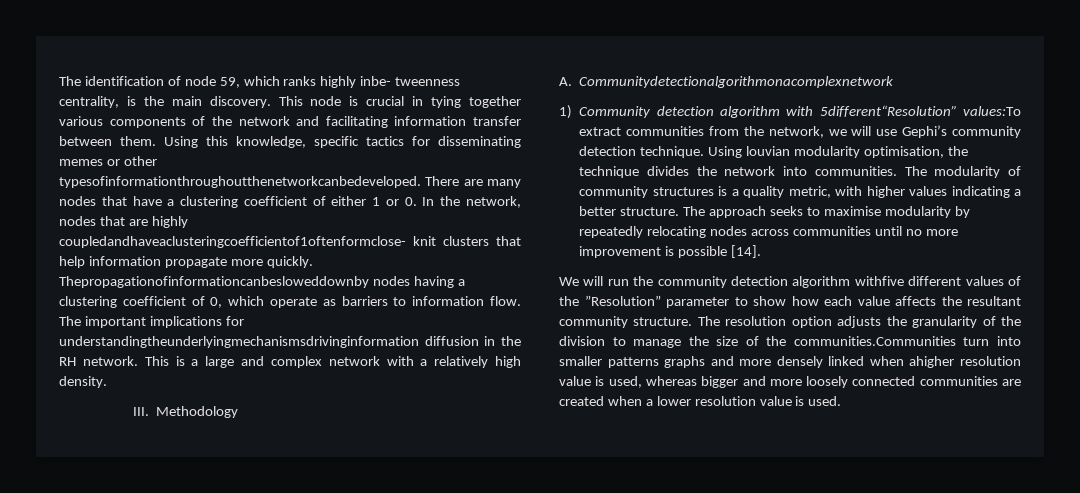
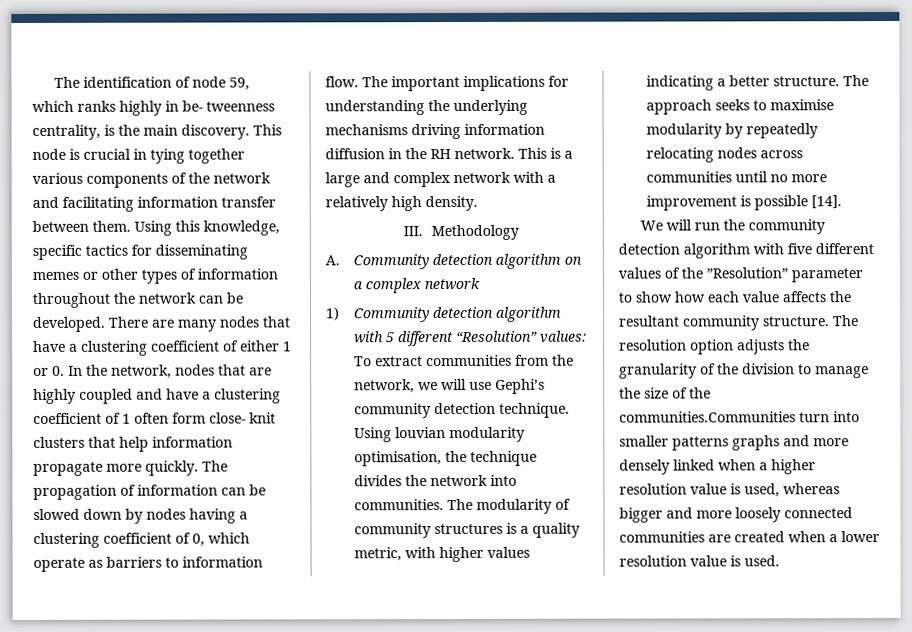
[360,76,392,86] inbe- -> [165,100,203,112] in be-
[59,176,421,188] typesofinformationthroughoutthenetworkcanbedeveloped. -> [141,268,278,284] [32,292,243,308] [33,316,106,332] types of information throughout the network can be developed.
[59,236,406,248] coupledandhaveaclusteringcoefficientof1oftenformclose- -> [79,388,281,404] [33,412,246,424] coupled and have a clustering coefficient of 1 often form close-
[59,276,369,288] Thepropagationofinformationcanbesloweddownby -> [202,460,228,472] [33,484,266,500] [33,508,143,524] The propagation of information can be slowed down by
[59,336,419,348] understandingtheunderlyingmechanismsdrivinginformation -> [325,99,528,116] [325,123,545,140] understanding the underlying mechanisms driving information
[579,76,894,88] Communitydetectionalgorithmonacomplexnetwork -> [352,253,582,270] [352,277,480,294] Community detection algorithm on a complex network
[819,105,1021,117] 5different“Resolution” values:To -> [385,330,587,347] [353,356,372,367] 5 different “Resolution” values: To
[854,276,904,286] withfive -> [753,243,812,255] with five
[909,356,955,368] ahigher -> [759,459,816,475] a higher

